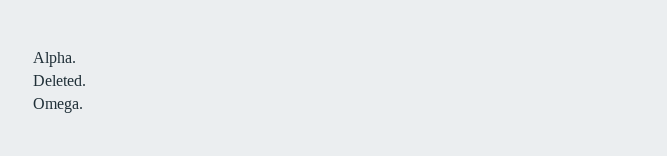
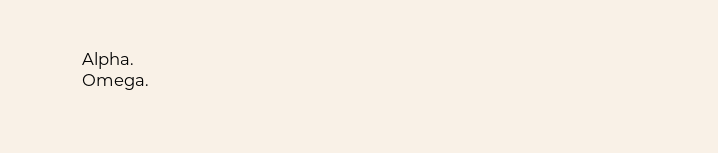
[33,75,86,86] // Deleted. -> (134, 60) none

